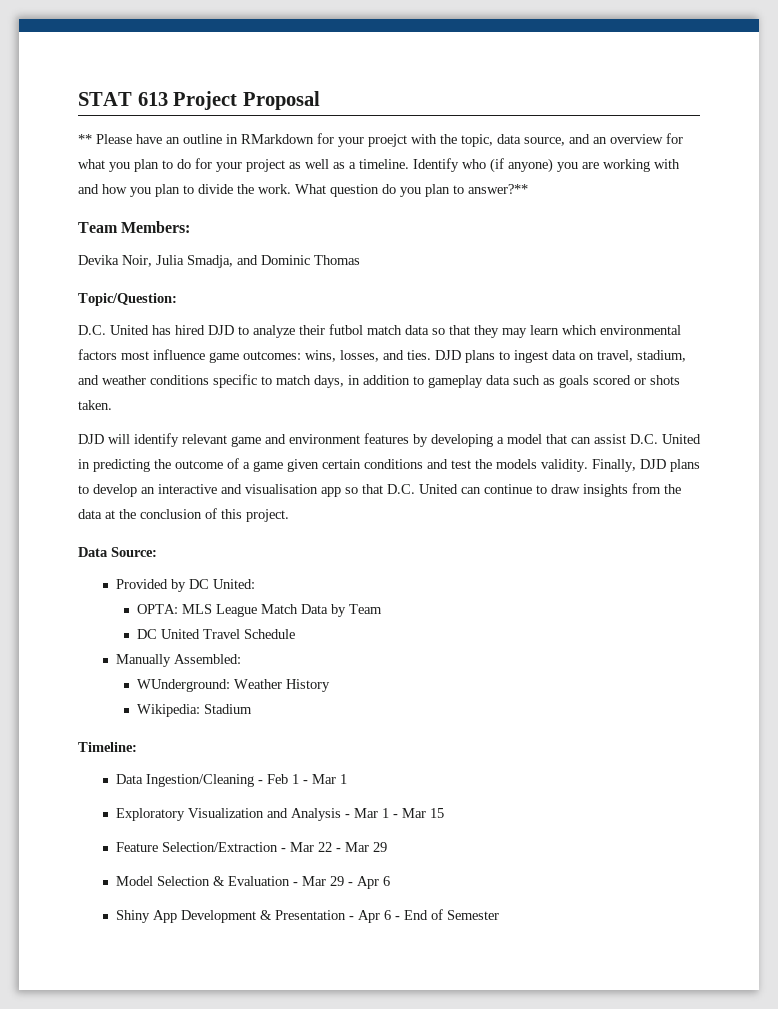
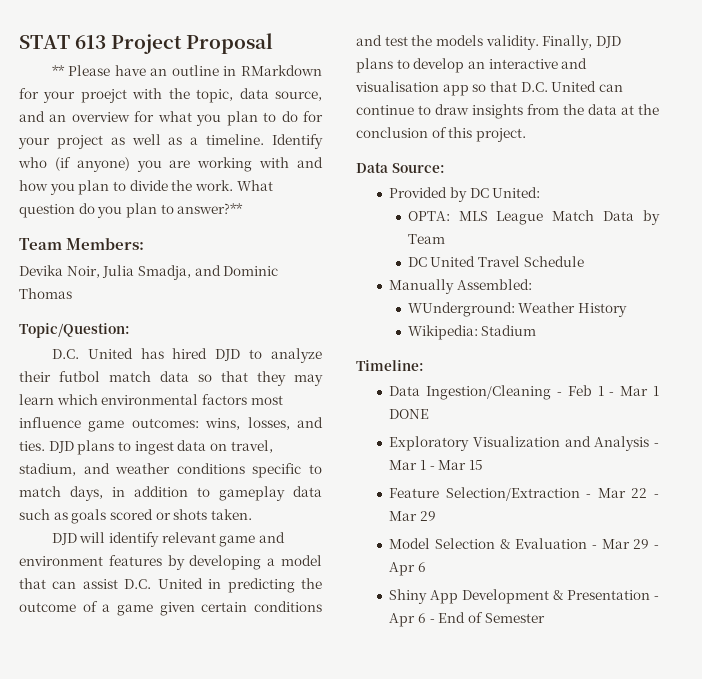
(347, 779) none -> [389,409,430,419] DONE

